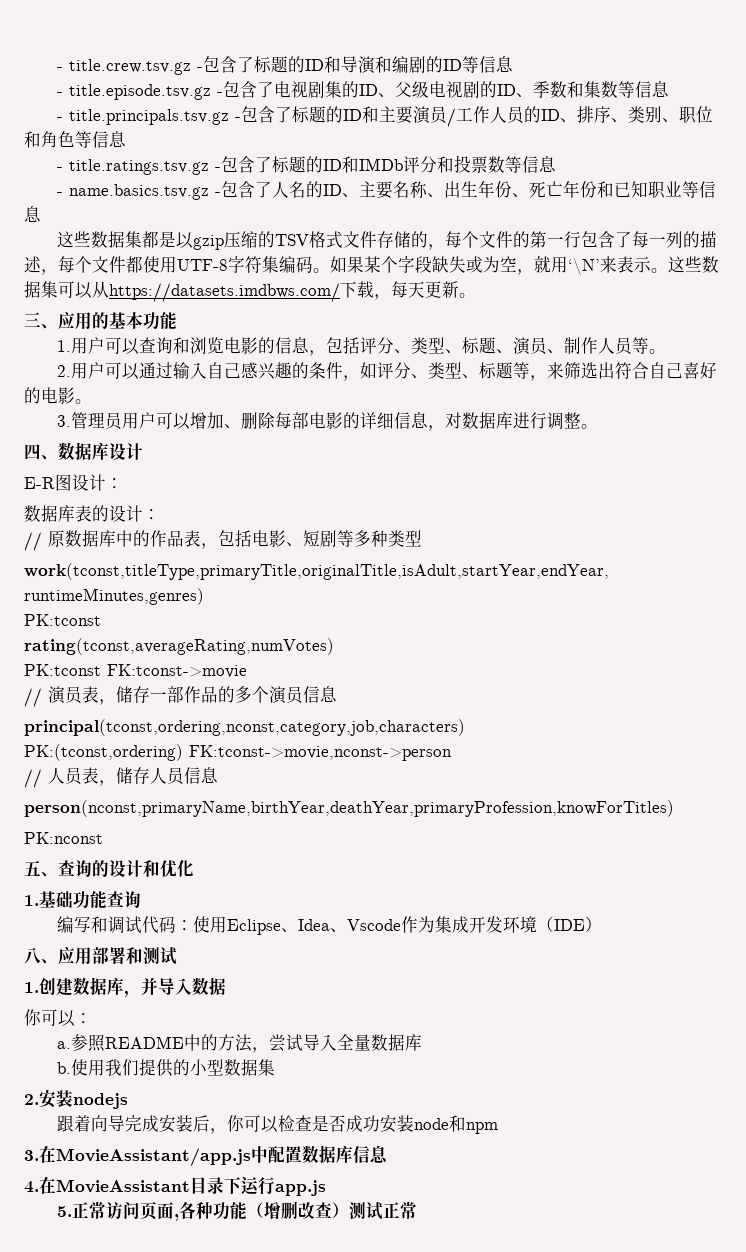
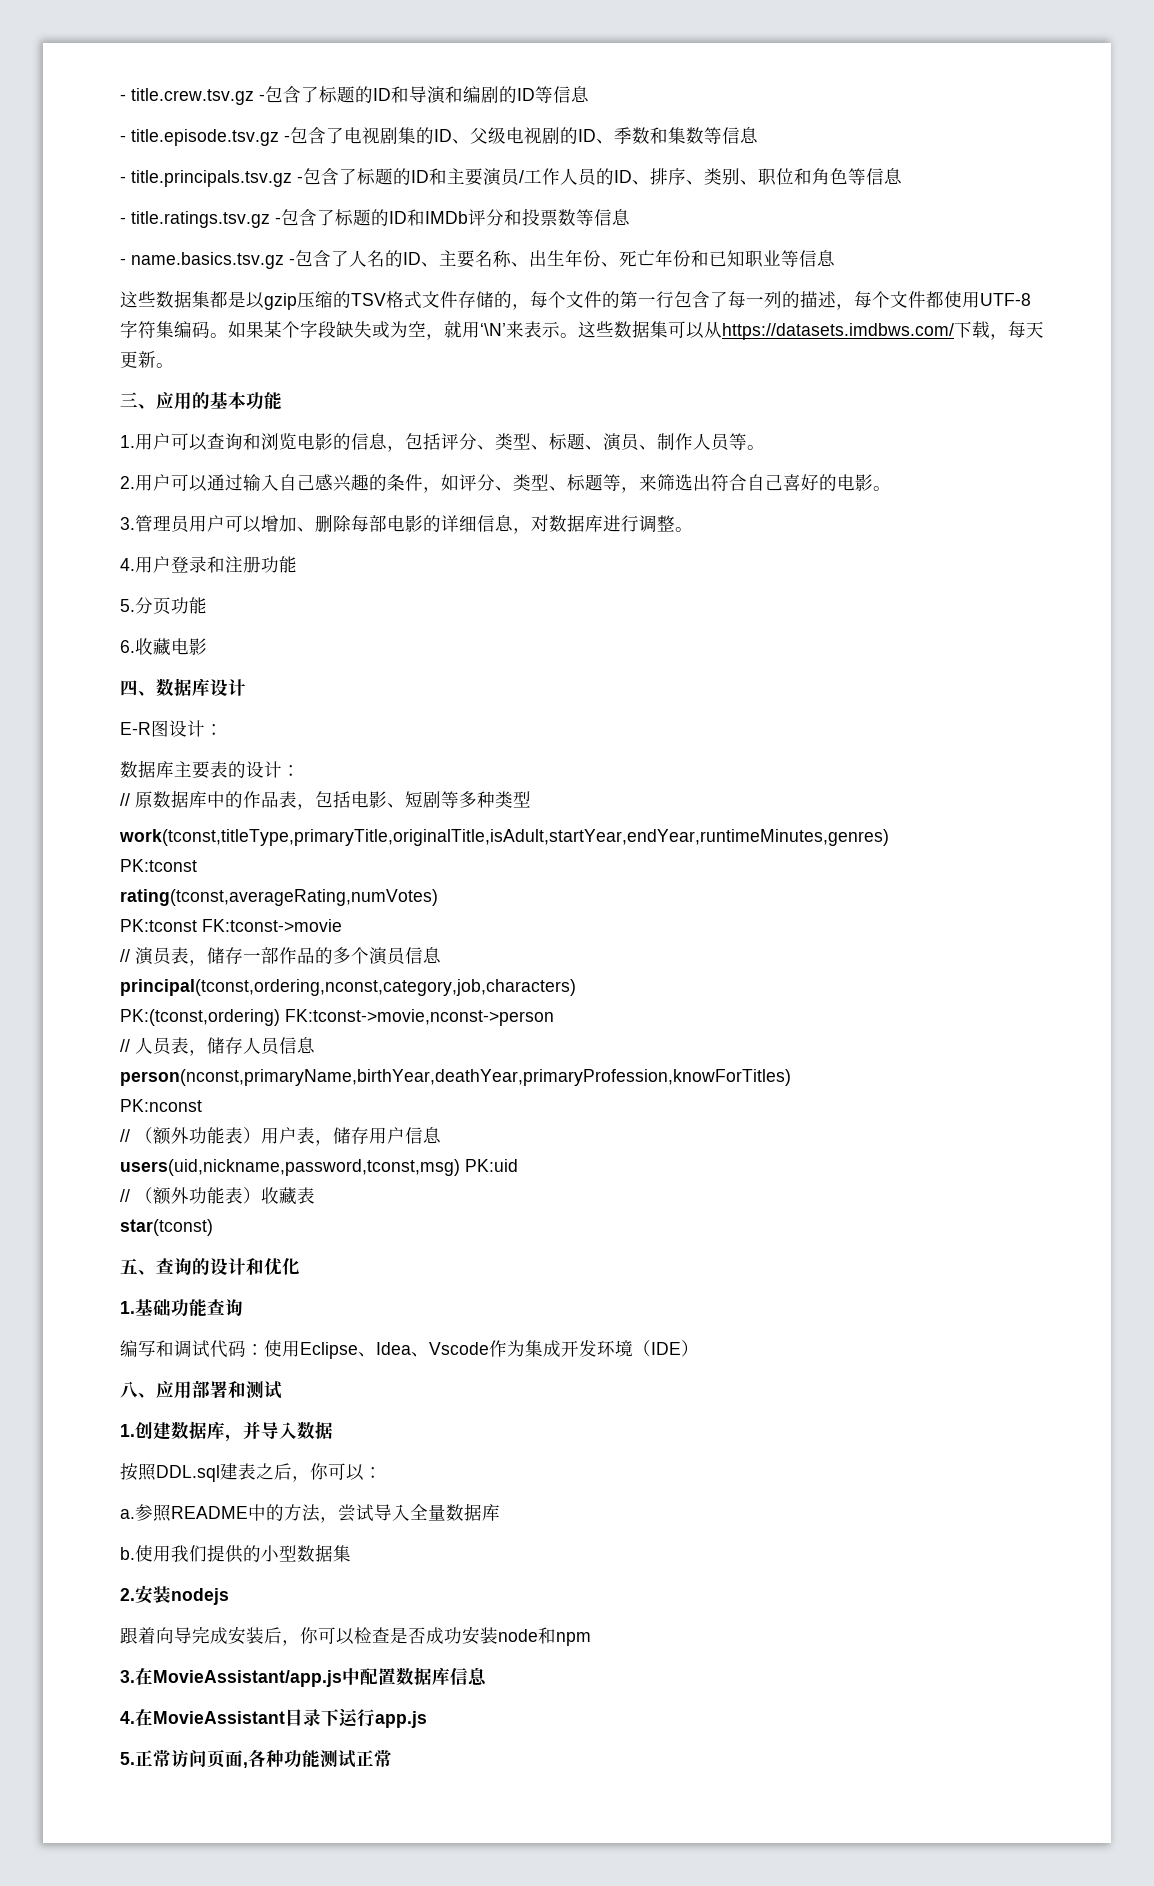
(599, 426) none -> [120,556,297,573] [120,597,207,615] [120,638,207,656] // 4.用户登录和注册功能 // 5.分页功能 // 6.收藏电影
(75, 513) none -> [174,761,210,779] 主要
(103, 838) none -> [120,1127,441,1146] [120,1159,518,1176] [120,1187,315,1205] [120,1219,213,1236] // // （额外功能表）用户表，储存用户信息 // users(uid,nickname,password,tconst,msg) PK:uid // // （额外功能表）收藏表 // star(tconst)
(226, 986) none -> [120,1463,310,1482] 按照DDL.sql建表之后，
[247,1201,350,1220] （增删改查） -> (320, 1758) none

